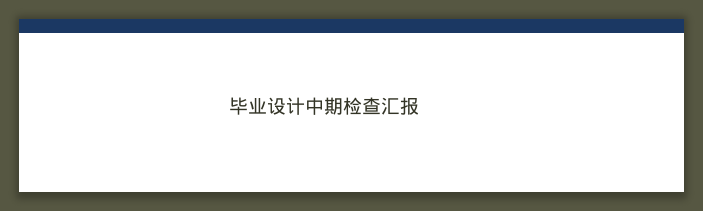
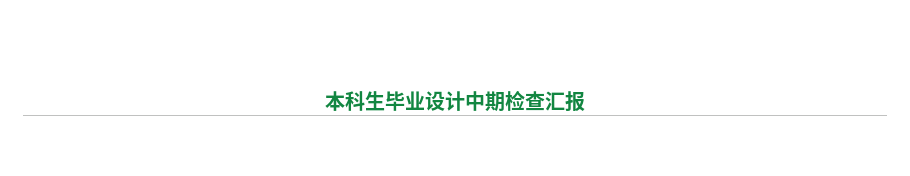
(229, 106) none -> [325,91,385,111] 本科生

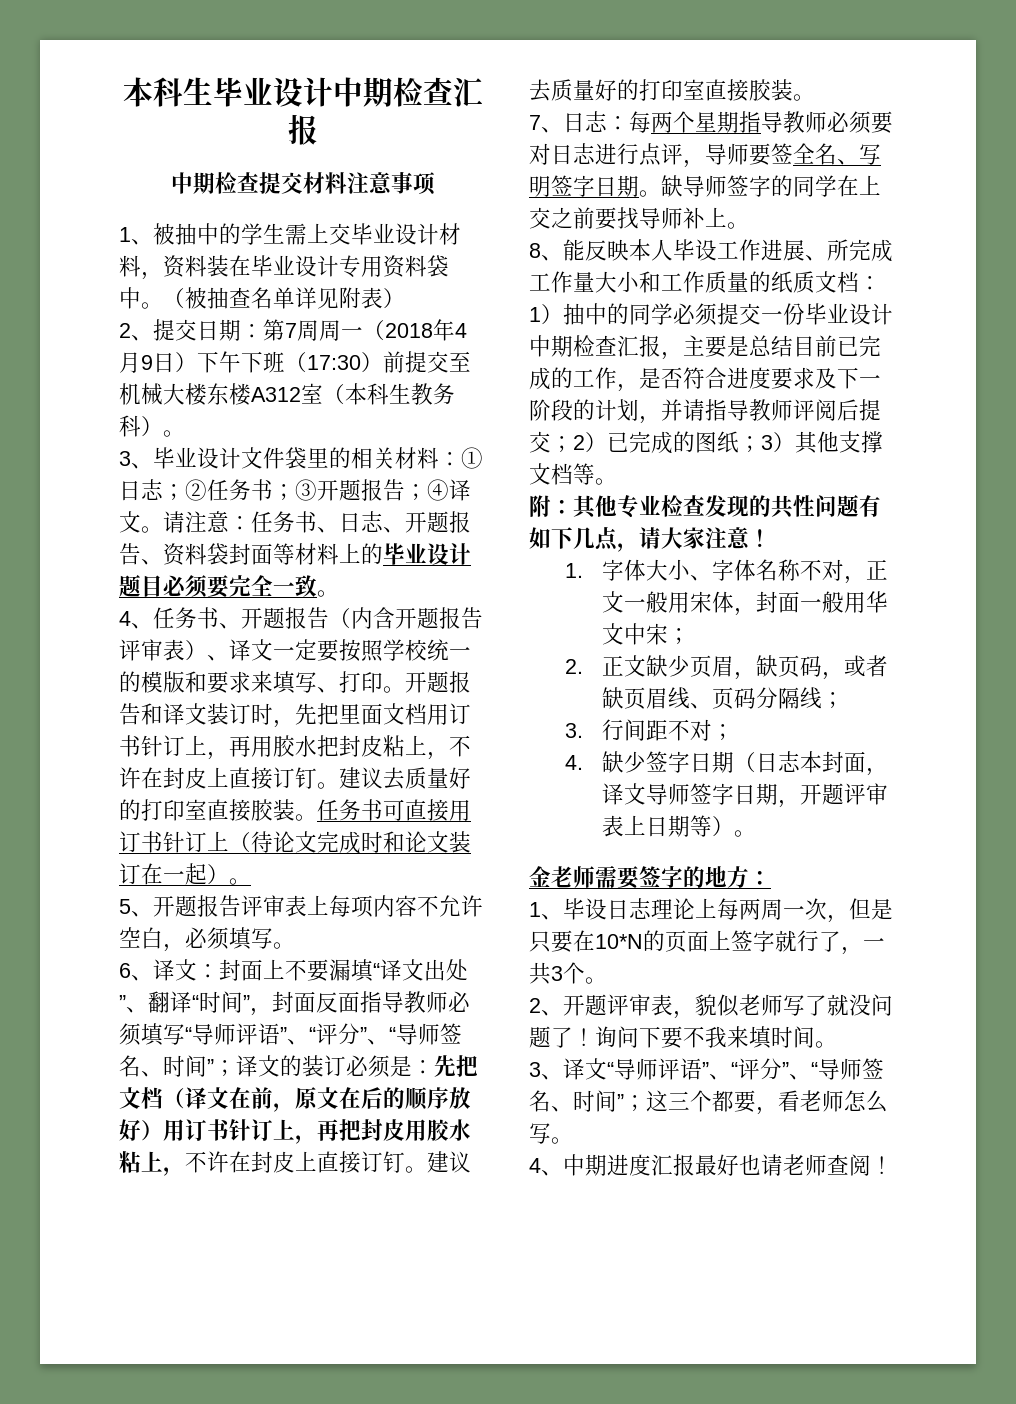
(585, 101) none -> [171,172,436,195] [119,223,461,245] [119,255,449,280] [119,287,405,309] [119,319,467,341] [119,351,471,373] [119,383,455,406] [119,415,185,437] [119,447,483,469] [119,479,471,501] [119,511,471,533] [119,543,471,566] [119,574,339,598] [119,607,483,629] [119,639,471,662] [119,671,471,694] [119,703,471,728] [119,735,471,760] [119,767,471,790] [119,799,471,821] [119,831,471,854] [119,863,251,885] [119,895,483,918] [119,927,295,952] [119,959,468,982] [119,991,471,1016] [119,1023,462,1046] [119,1055,478,1078] [119,1087,471,1112] [119,1119,471,1144] [119,1151,471,1176] [529,79,815,102] [529,111,893,134] [529,143,881,168] [529,175,881,197] [529,207,749,230] [529,239,893,262] [529,271,881,293] [529,303,893,326] [529,335,881,360] [529,367,881,392] [529,399,881,424] [529,431,883,454] [529,463,617,485] [529,494,881,519] [529,527,771,552] [565,559,888,584] [601,591,888,616] [601,623,690,645] [565,655,888,680] [601,687,844,709] [565,719,734,741] [565,751,888,776] [601,783,888,808] [601,815,756,837] [529,865,771,889] [529,898,893,923] [529,930,885,955] [529,962,607,985] [529,994,893,1019] [529,1026,837,1049] [529,1058,884,1080] [529,1090,888,1115] [529,1123,573,1144] [529,1154,893,1176] // 中期检查提交材料注意事项 // 1、被抽中的学生需上交毕业设计材料，资料装在毕业设计专用资料袋中。（被抽查名单详见附表） // 2、提交日期：第7周周一（2018年4月9日）下午下班（17:30）前提交至机械大楼东楼A312室（本科生教务科）。 // 3、毕业设计文件袋里的相关材料：①日志；②任务书；③开题报告；④译文。请注意：任务书、日志、开题报告、资料袋封面等材料上的毕业设计题目必须要完全一致。 // 4、任务书、开题报告（内含开题报告评审表）、译文一定要按照学校统一的模版和要求来填写、打印。开题报告和译文装订时，先把里面文档用订书针订上，再用胶水把封皮粘上，不许在封皮上直接订钉。建议去质量好的打印室直接胶装。任务书可直接用订书针订上（待论文完成时和论文装订在一起）。 // 5、开题报告评审表上每项内容不允许空白，必须填写。 // 6、译文：封面上不要漏填“译文出处”、翻译“时间”，封面反面指导教师必须填写“导师评语”、“评分”、“导师签名、时间”；译文的装订必须是：先把文档（译文在前，原文在后的顺序放好）用订书针订上，再把封皮用胶水粘上，不许在封皮上直接订钉。建议去质量好的打印室直接胶装。 // 7、日志：每两个星期指导教师必须要对日志进行点评，导师要签全名、写明签字日期。缺导师签字的同学在上交之前要找导师补上。 // 8、能反映本人毕设工作进展、所完成工作量大小和工作质量的纸质文档：1）抽中的同学必须提交一份毕业设计中期检查汇报，主要是总结目前已完成的工作，是否符合进度要求及下一阶段的计划，并请指导教师评阅后提交；2）已完成的图纸；3）其他支撑文档等。 // 附：其他专业检查发现的共性问题有如下几点，请大家注意！ // 1.字体大小、字体名称不对，正文一般用宋体，封面一般用华文中宋； // 2.正文缺少页眉，缺页码，或者缺页眉线、页码分隔线； // 3.行间距不对； // 4.缺少签字日期（日志本封面，译文导师签字日期，开题评审表上日期等）。 // 金老师需要签字的地方： // 1、毕设日志理论上每两周一次，但是只要在10*N的页面上签字就行了，一共3个。 // 2、开题评审表，貌似老师写了就没问题了！询问下要不我来填时间。 // 3、译文“导师评语”、“评分”、“导师签名、时间”；这三个都要，看老师怎么写。 // 4、中期进度汇报最好也请老师查阅！

